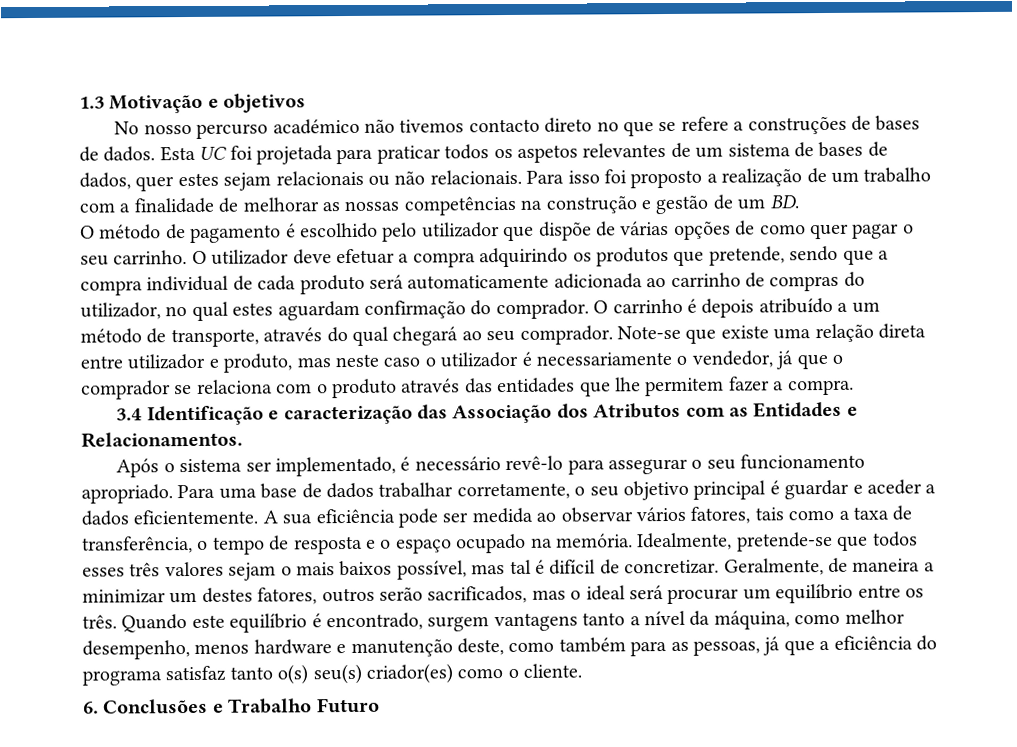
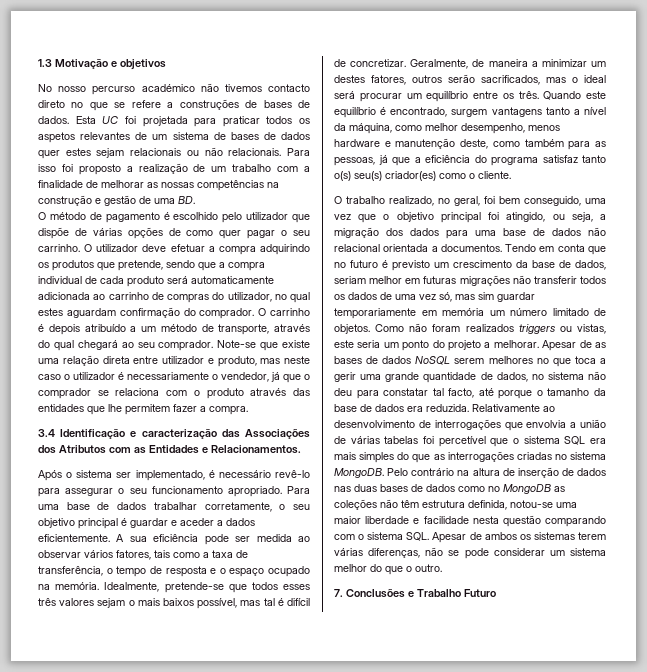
[79,172,131,190] dados, -> [281,132,310,140] dados
[737,198,766,210] um -> [154,198,175,204] uma
[452,404,553,424] Associação -> [245,429,310,439] Associações
[83,701,99,714] 6. -> [334,196,606,206] [334,212,606,223] [334,227,606,239] [334,244,606,255] [334,260,606,271] [334,275,606,286] [334,292,535,302] [334,308,606,319] [334,323,606,334] [334,340,606,351] [334,356,606,367] [334,371,606,383] [334,388,606,399] [334,404,555,412] [334,419,606,431] [334,436,606,447] [334,451,606,463] [334,467,606,478] [334,484,565,494] [334,499,577,510] [334,515,606,527] [334,532,606,543] [334,547,606,559] [334,564,442,575] [334,589,343,597] O trabalho realizado, no geral, foi bem conseguido, uma vez que o objetivo principal foi atingido, ou seja, a migração dos dados para uma base de dados não relacional orientada a documentos. Tendo em conta que no futuro é previsto um crescimento da base de dados, seriam melhor em futuras migrações não transferir todos os dados de uma vez só, mas sim guardar temporariamente em memória um número limitado de objetos. Como não foram realizados triggers ou vistas, este seria um ponto do projeto a melhorar. Apesar de as bases de dados NoSQL serem melhores no que toca a gerir uma grande quantidade de dados, no sistema não deu para constatar tal facto, até porque o tamanho da base de dados era reduzida. Relativamente ao desenvolvimento de interrogações que envolvia a união de várias tabelas foi percetível que o sistema SQL era mais simples do que as interrogações criadas no sistema MongoDB. Pelo contrário na altura de inserção de dados nas duas bases de dados como no MongoDB as coleções não têm estrutura definida, notou-se uma maior liberdade e facilidade nesta questão comparando com o sistema SQL. Apesar de ambos os sistemas terem várias diferenças, não se pode considerar um sistema melhor do que o outro. // 7.

